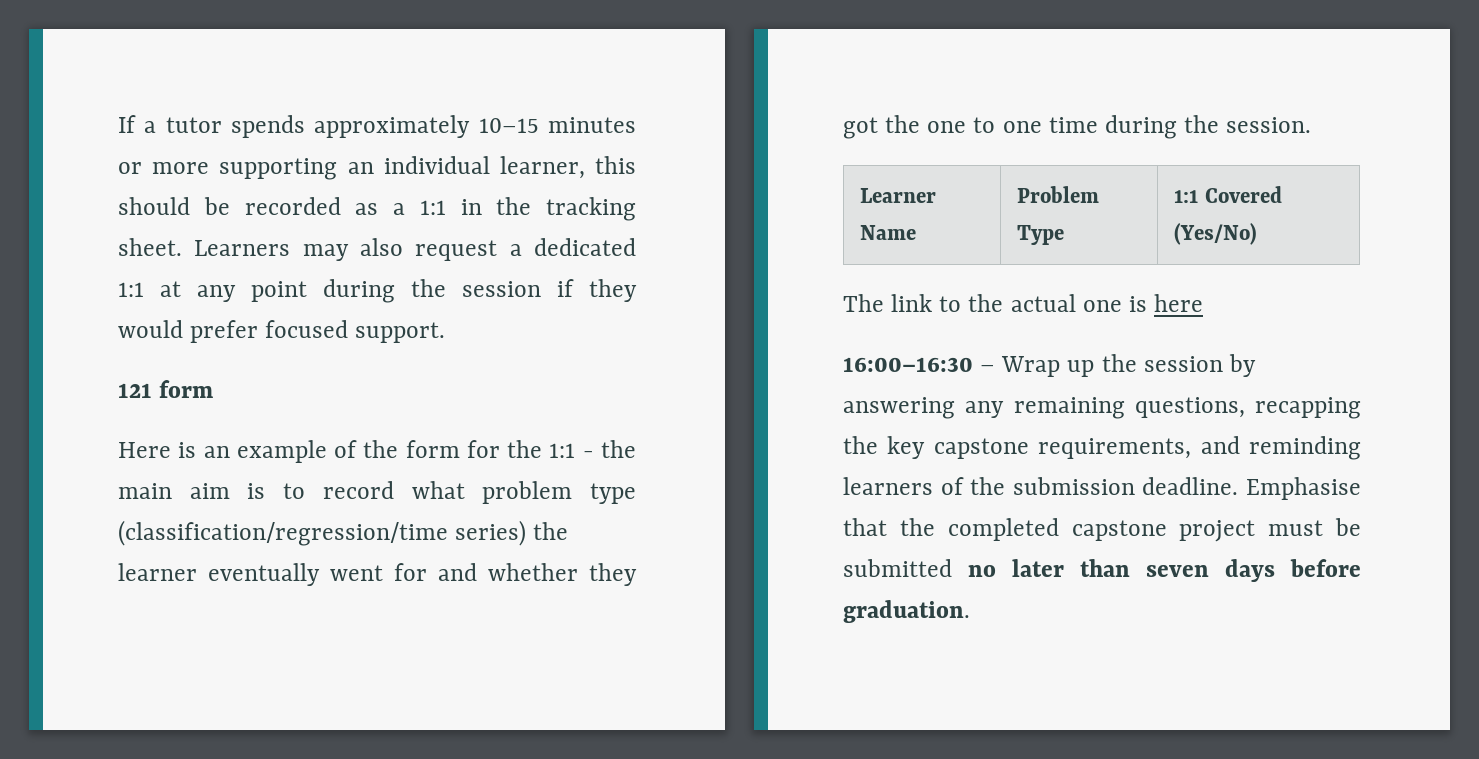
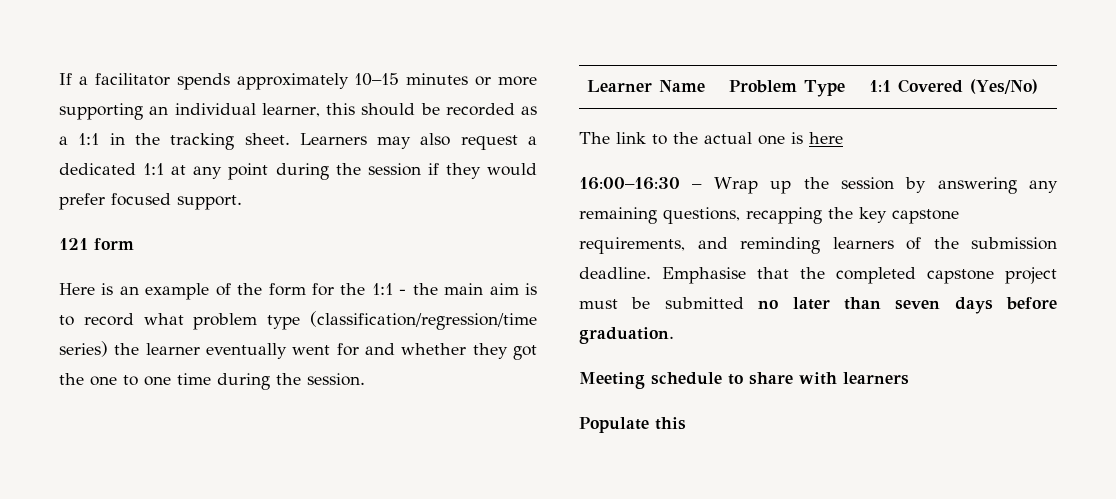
[165,117,222,133] tutor -> [94,73,170,86] facilitator
(970, 611) none -> [579,372,909,389] [579,417,686,433] // Meeting schedule to share with learners // Populate this

